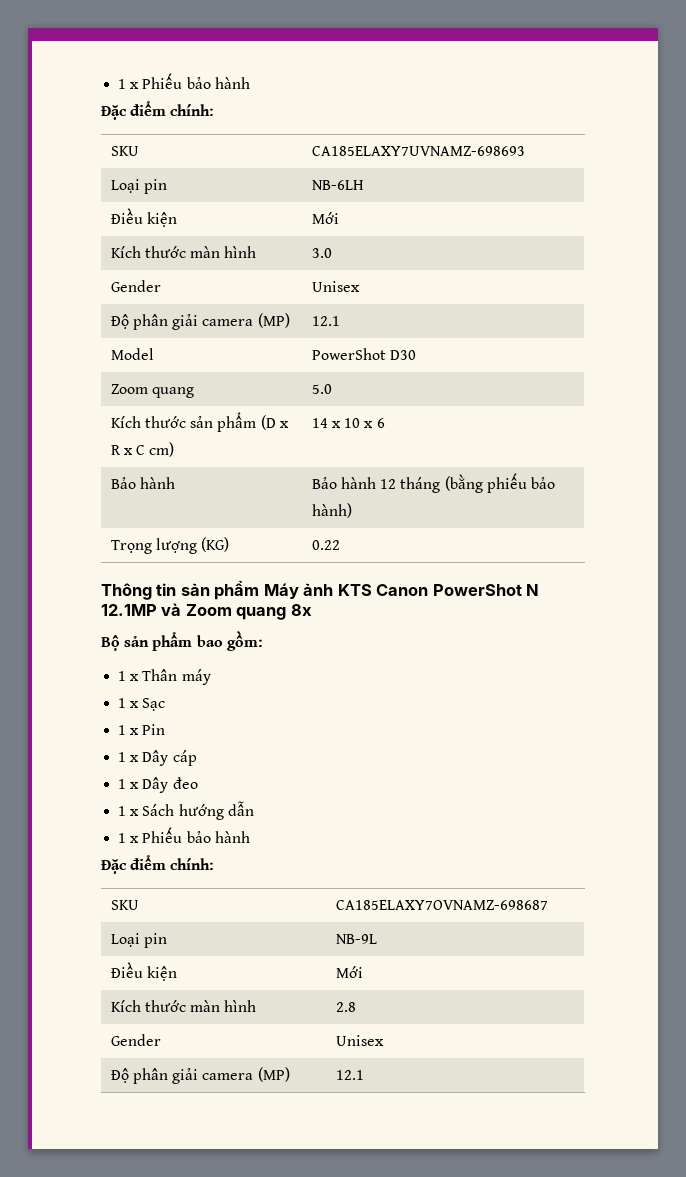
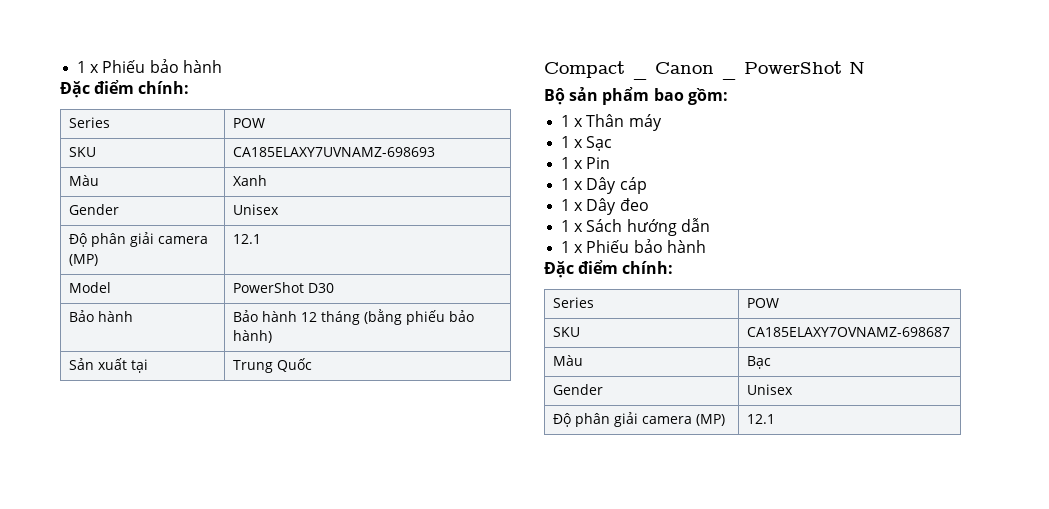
[118,73,250,89] [101,101,215,120] 1 x Phiếu bảo hành // Đặc điểm chính: -> [77,59,222,73] [60,80,190,98] [69,117,111,128] [233,118,266,128] 1 x Phiếu bảo hành // Đặc điểm chính: // Series | POW
[110,179,168,194] [311,180,364,190] [110,208,178,227] [311,212,339,224] [110,246,257,258] [311,248,332,258] Loại pin | NB-6LH // Điều kiện | Mới // Kích thước màn hình | 3.0 -> [69,175,100,186] [233,175,268,186] Màu | Xanh
[110,384,195,398] [311,384,332,394] [110,412,289,432] [110,442,175,457] [311,418,385,428] // Zoom quang | 5.0 // Kích thước sản phẩm (D x R x C cm) | 14 x 10 x 6 -> (335, 288) none
[110,537,230,554] [311,540,340,550] [101,580,540,600] [101,603,312,620] Trọng lượng (KG) | 0.22 // Thông tin sản phẩm Máy ảnh KTS Canon PowerShot N 12.1MP và Zoom quang 8x -> [69,358,149,373] [233,358,313,373] [544,61,648,80] [655,62,714,74] [721,74,737,80] [744,61,865,74] Sản xuất tại | Trung Quốc // Compact _ Canon _ PowerShot N
(215, 864) none -> [553,297,595,308] [747,298,780,308] // Series | POW
[110,933,168,948] [335,934,377,944] [110,962,178,981] [335,966,363,978] [110,1000,257,1012] [335,1002,356,1012] Loại pin | NB-9L // Điều kiện | Mới // Kích thước màn hình | 2.8 -> [553,355,584,366] [747,356,772,369] Màu | Bạc

